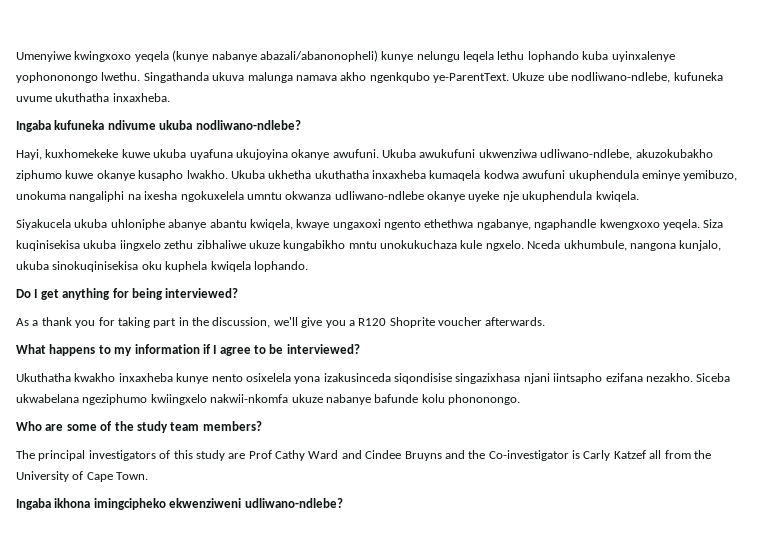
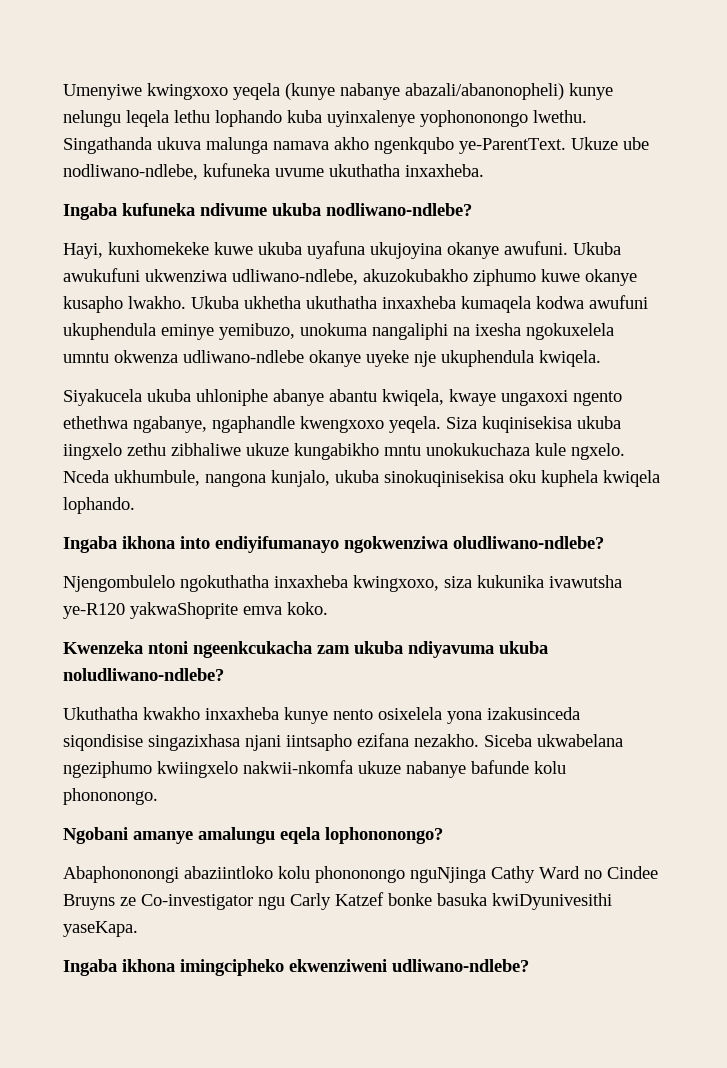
[285,191,332,200] okwanza -> [114,350,178,363] okwenza
[16,288,239,300] [16,317,546,328] [16,344,360,356] Do I get anything for being interviewed? // As a thank you for taking part in the discussion, we'll give you a R120 Shoprite voucher afterwards. // What happens to my information if I agree to be interviewed? -> [63,536,604,553] [63,575,622,592] [63,602,328,619] [63,641,548,658] [63,668,224,681] Ingaba ikhona into endiyifumanayo ngokwenziwa oludliwano-ndlebe? // Njengombulelo ngokuthatha inxaxheba kwingxoxo, siza kukunika ivawutsha ye-R120 yakwaShoprite emva koko. // Kwenzeka ntoni ngeenkcukacha zam ukuba ndiyavuma ukuba noludliwano-ndlebe?
[16,421,262,433] [16,450,272,461] Who are some of the study team members? // The principal investigators of this study are Prof -> [63,827,443,844] [63,866,486,883] Ngobani amanye amalungu eqela lophononongo? // Abaphononongi abaziintloko kolu phononongo nguNjinga
[341,450,362,459] and -> [584,870,602,879] no
[444,450,711,461] [16,471,149,482] and the Co-investigator is Carly Katzef all from the University of Cape Town. -> [120,892,612,910] [63,921,138,937] ze Co-investigator ngu Carly Katzef bonke basuka kwiDyunivesithi yaseKapa.

